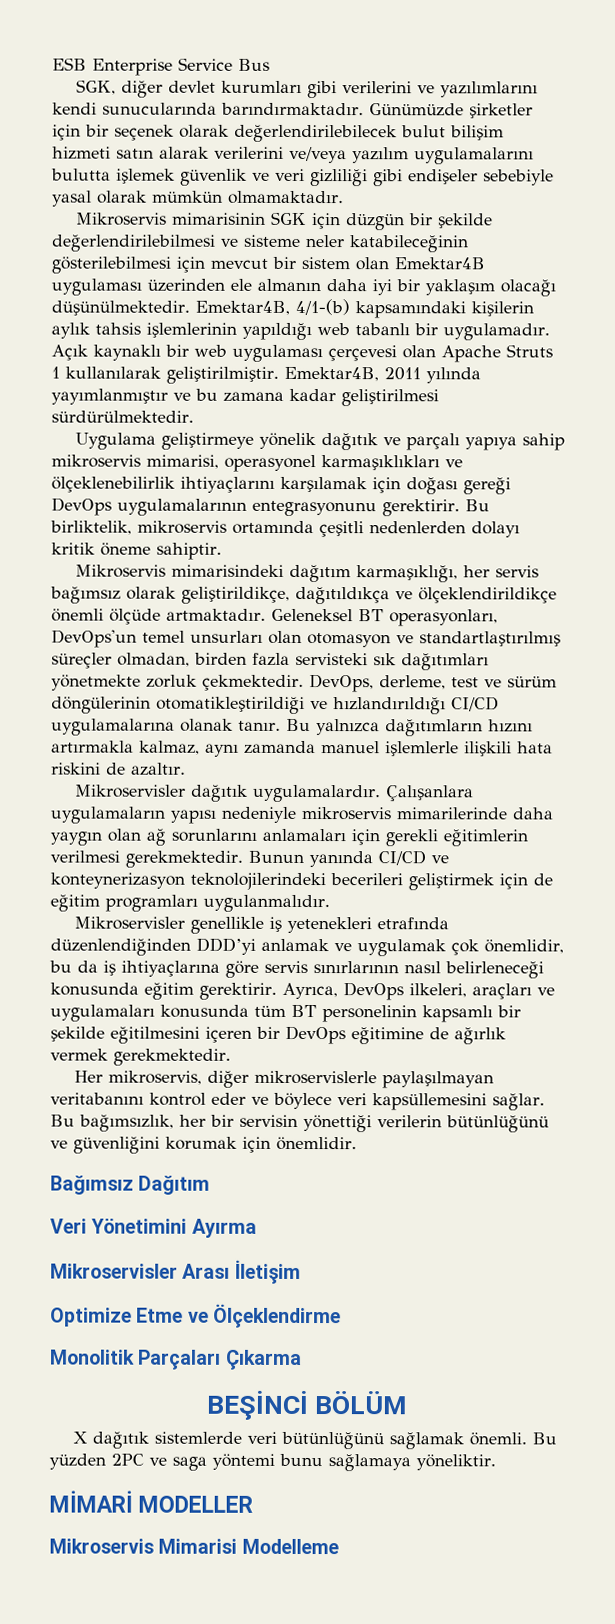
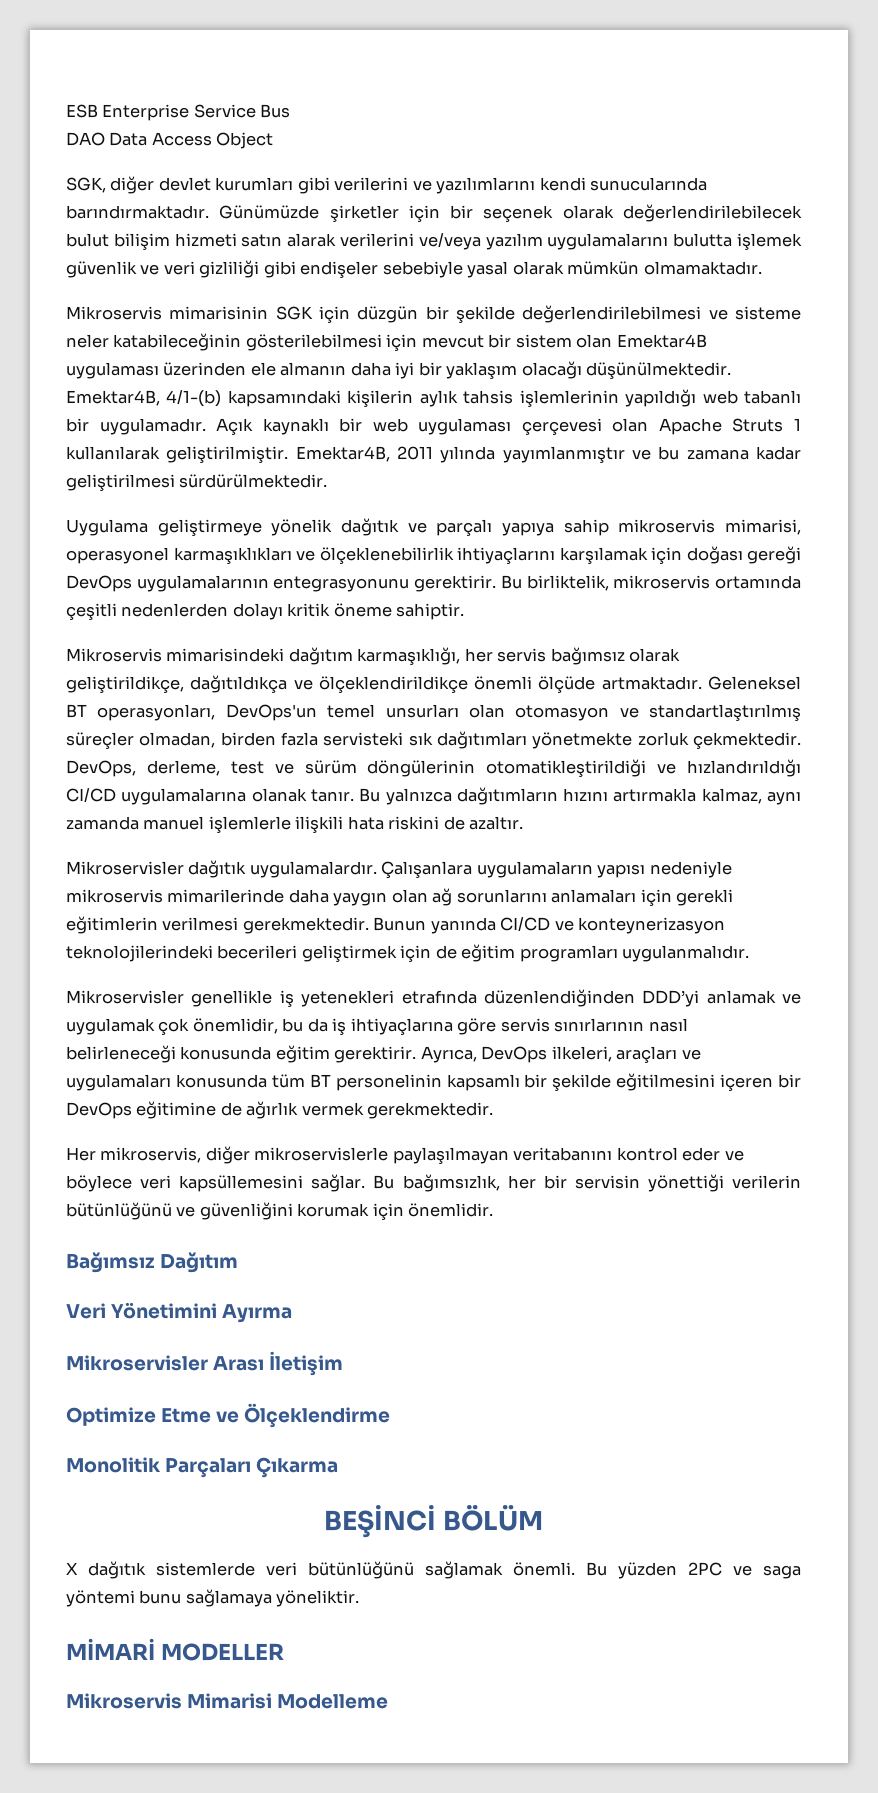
(270, 64) none -> [66,132,274,149] // DAO Data Access Object

